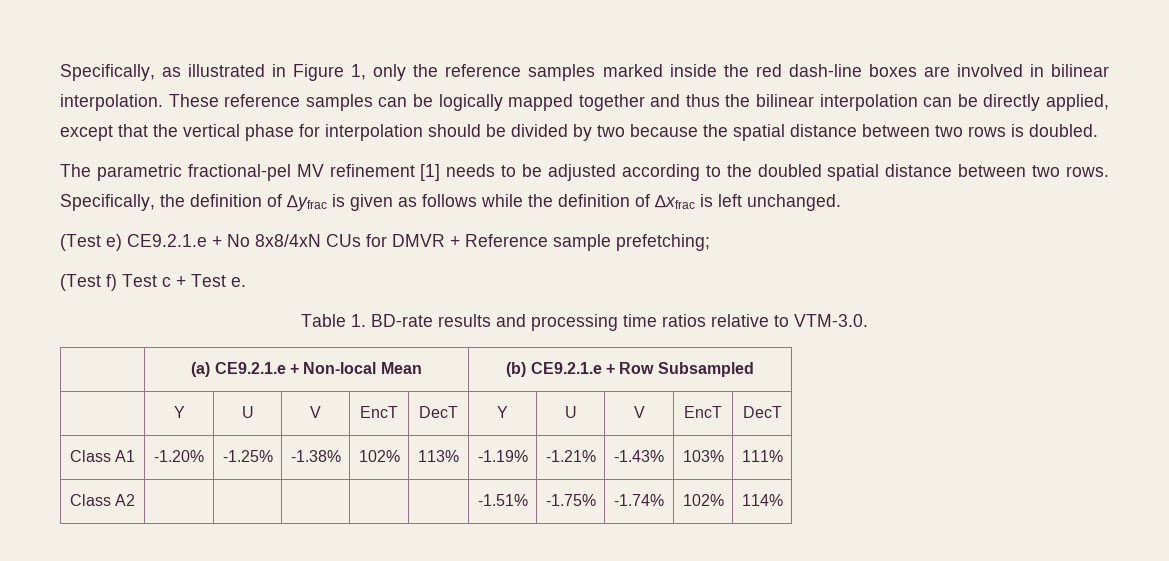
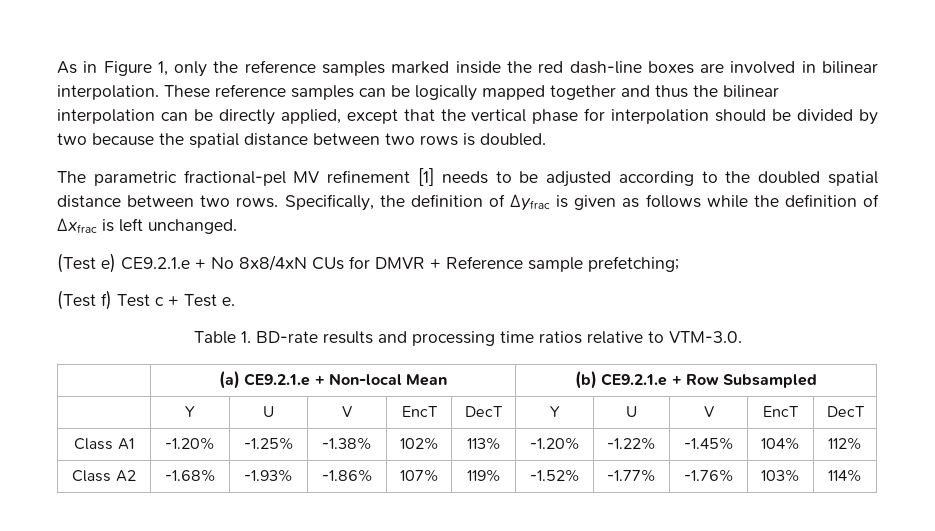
[60,64,266,81] Specifically, as illustrated -> [57,61,77,74] As
[477,450,528,462] [545,450,596,462] [614,450,664,462] [682,450,724,462] [741,450,783,462] [69,494,136,506] [477,494,528,506] [545,494,596,506] [614,494,664,506] [682,494,724,506] -1.19% | -1.21% | -1.43% | 103% | 111% // Class A2 | | | | | | -1.51% | -1.75% | -1.74% | 102% -> [529,437,580,450] [607,437,656,450] [683,437,734,450] [761,437,800,450] [828,437,862,450] [72,470,136,482] [164,469,216,482] [244,469,293,482] [321,469,373,482] [399,469,439,482] [466,469,501,482] [529,469,580,482] [607,469,656,482] [683,469,734,482] [761,469,800,482] -1.20% | -1.22% | -1.45% | 104% | 112% // Class A2 | -1.68% | -1.93% | -1.86% | 107% | 119% | -1.52% | -1.77% | -1.76% | 103%

